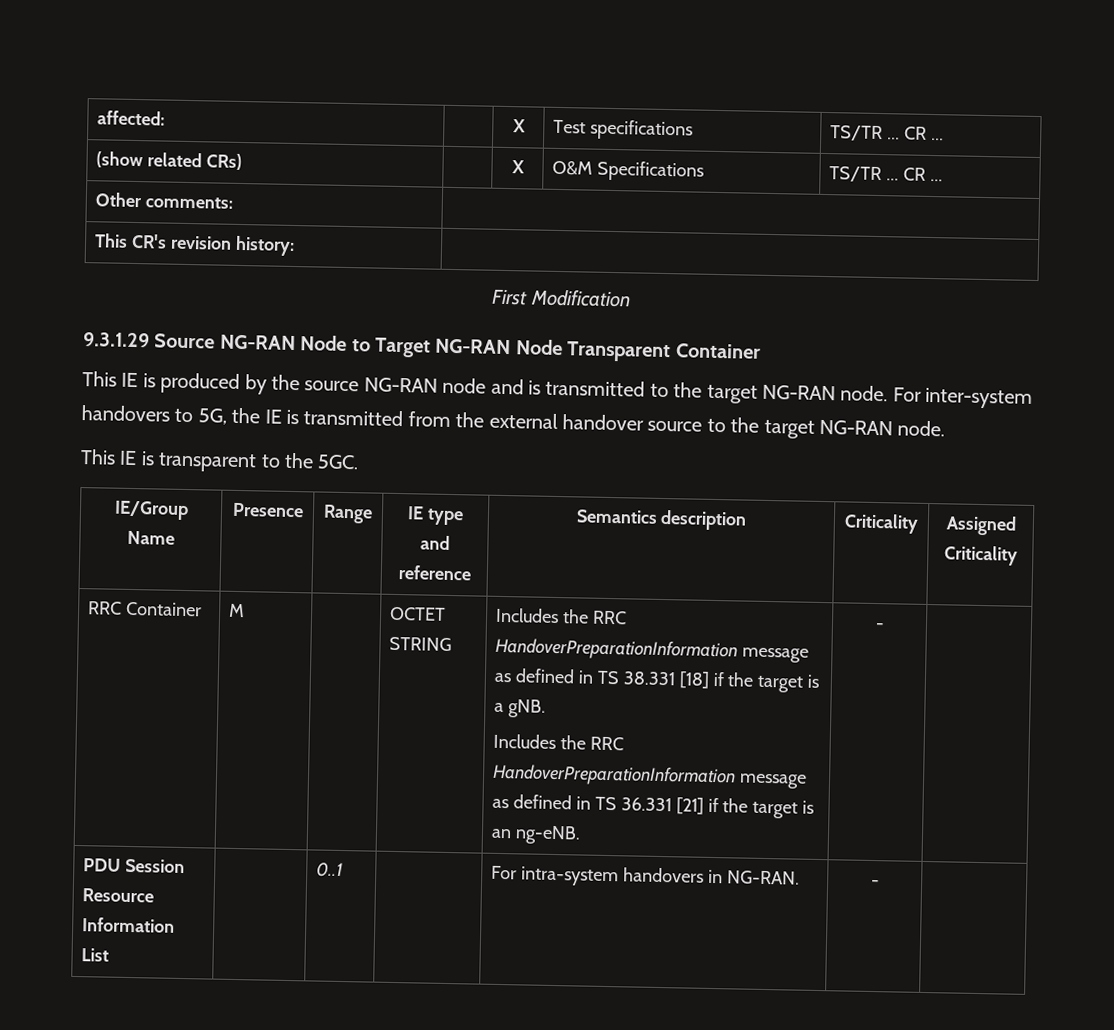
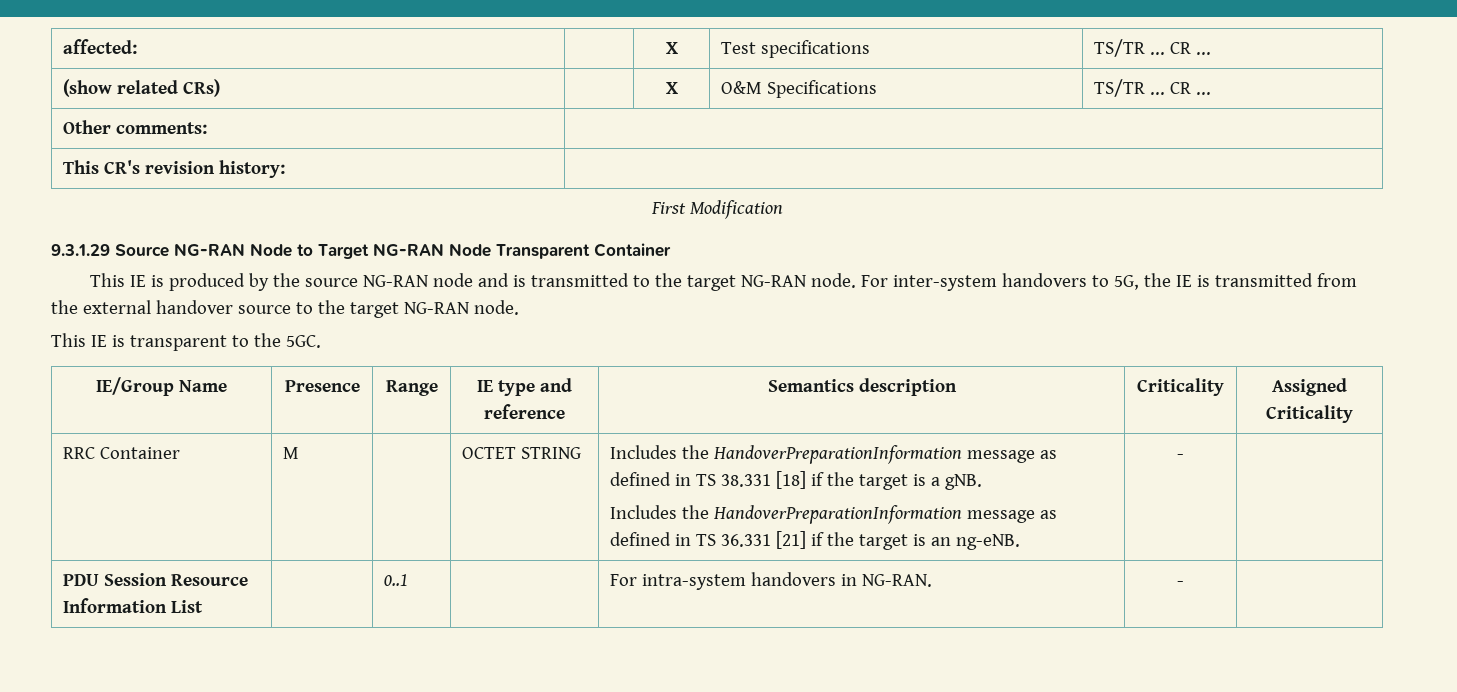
[592,610,628,625] RRC -> (710, 452) none
[590,736,625,751] RRC -> (710, 512) none

